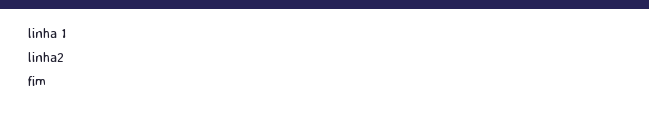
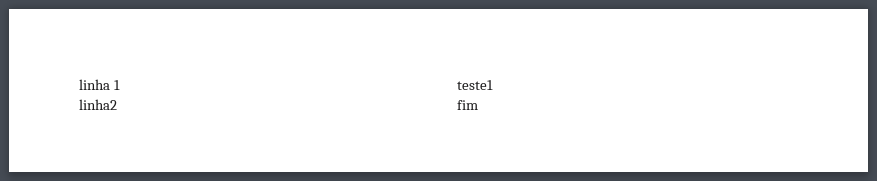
(64, 57) none -> [457,80,493,90] // teste1

